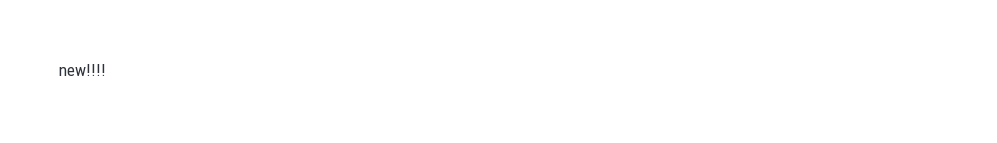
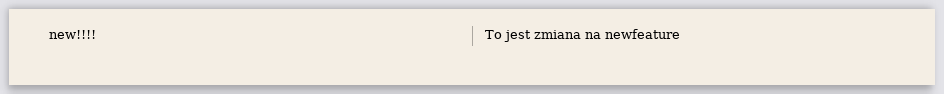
(106, 70) none -> [485,29,680,42] // To jest zmiana na newfeature

